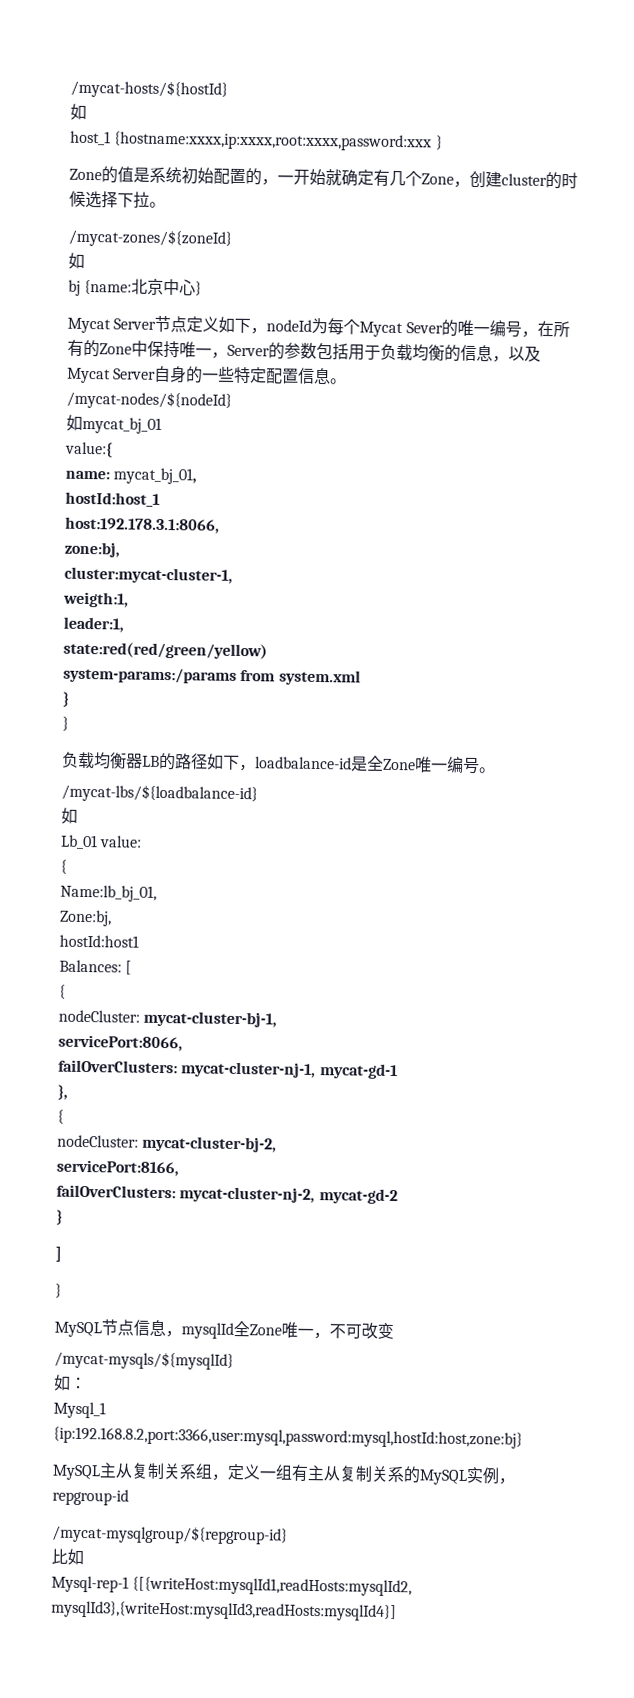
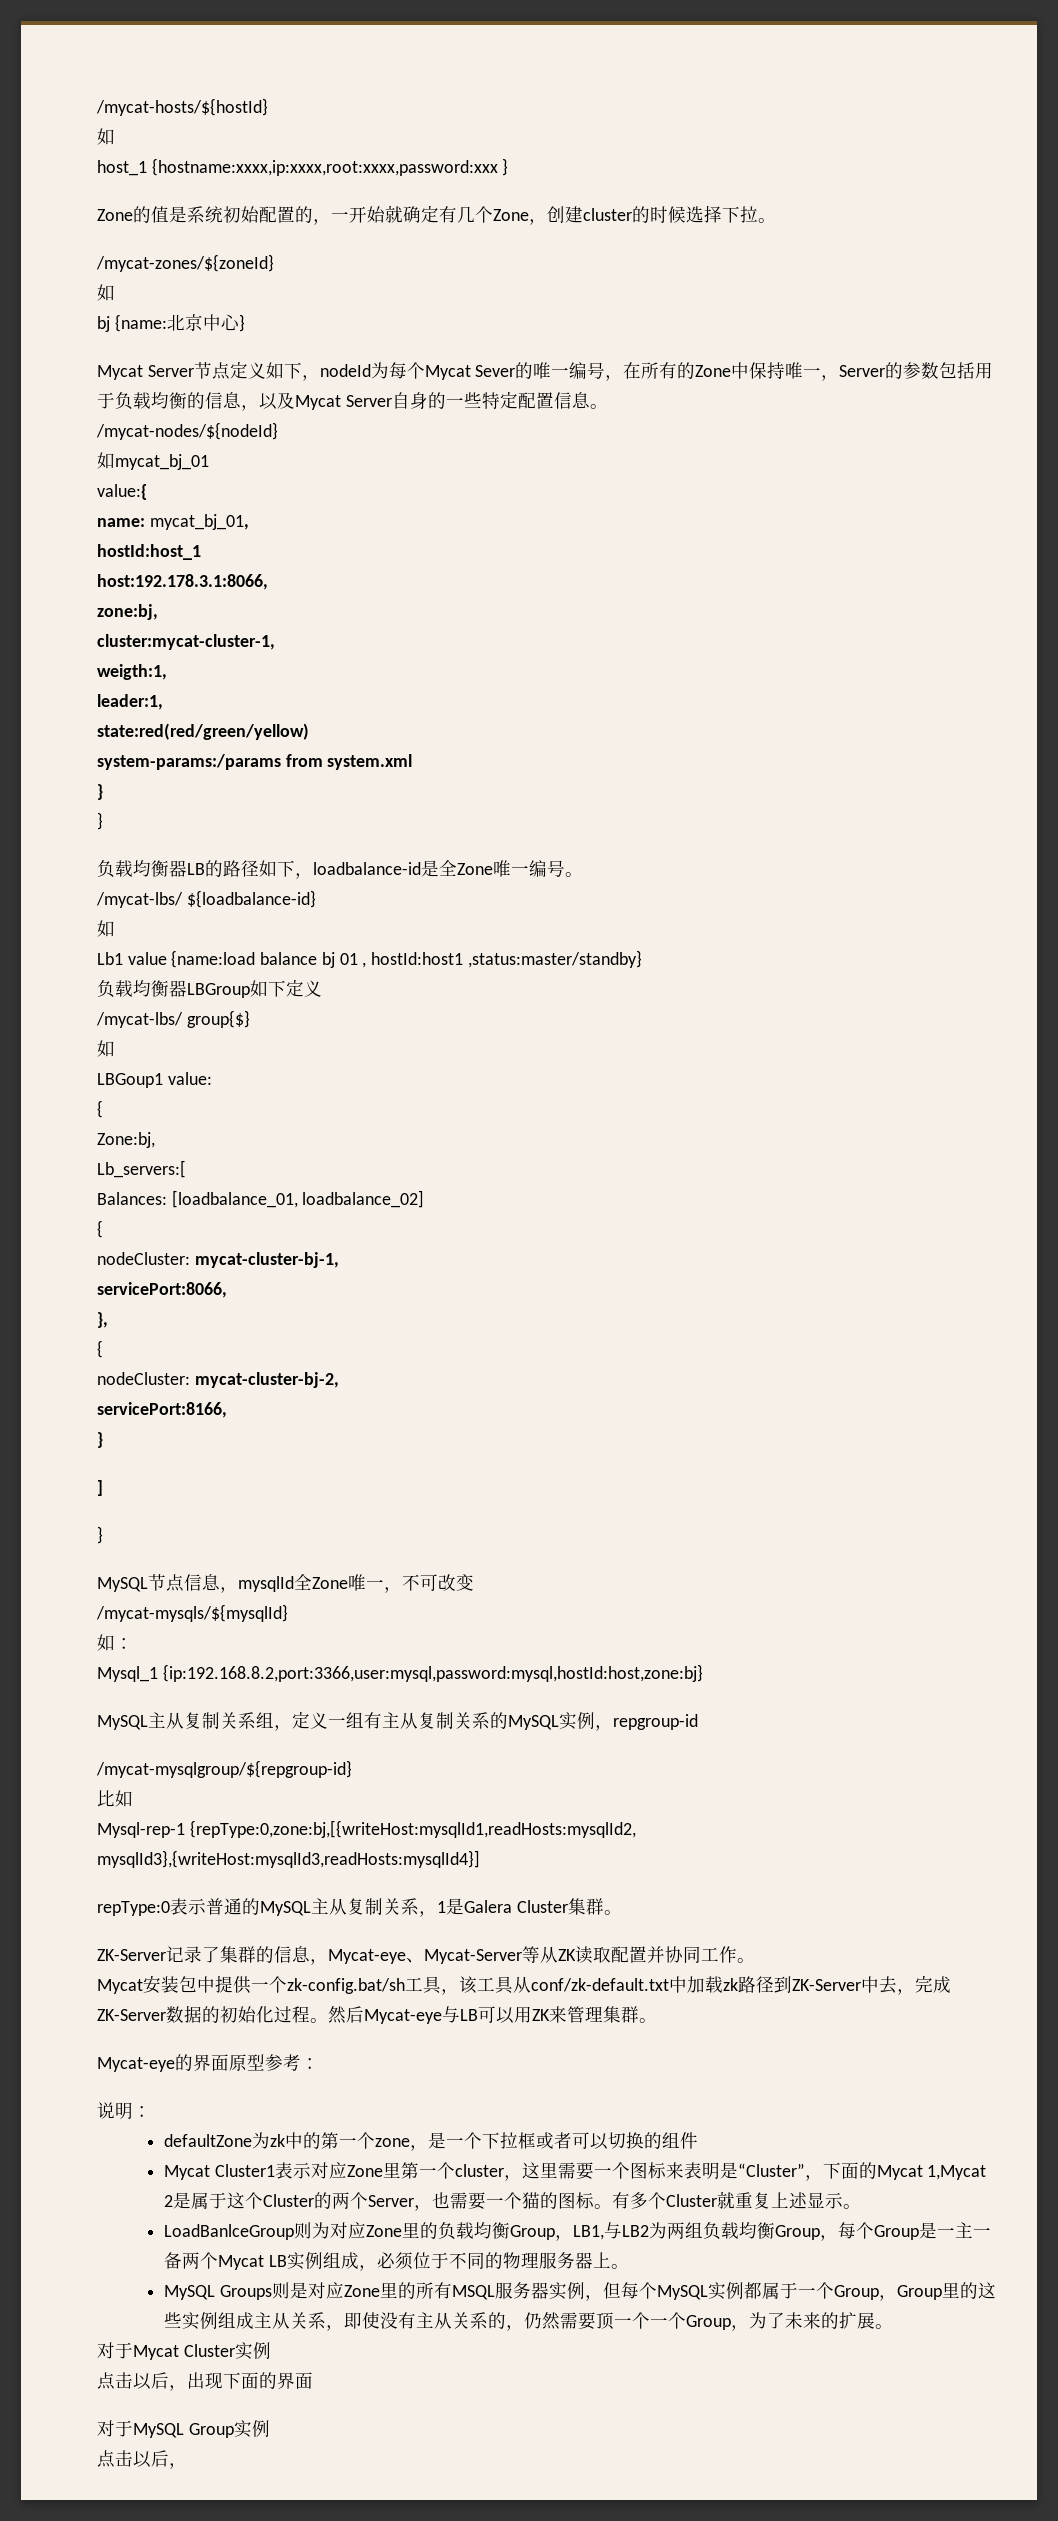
[61,783,258,804] [61,807,78,824] [60,834,98,850] /mycat-lbs/${loadbalance-id} // 如 // Lb_01 -> [96,890,316,908] [97,920,115,937] [97,950,642,968] [97,979,322,998] [96,1010,250,1028] [97,1040,115,1057] [97,1073,163,1088] /mycat-lbs/ ${loadbalance-id} // 如 // Lb1 value {name:load balance bj 01 , hostId:host1 ,status:master/standby} // 负载均衡器LBGroup如下定义 // /mycat-lbs/ group{$} // 如 // LBGoup1
[60,884,157,902] // Name:lb_bj_01, -> (103, 1109) none
[59,934,139,948] hostId:host1 -> [97,1160,186,1178] Lb_servers:[
[125,960,133,975] [ -> [171,1190,425,1208] [loadbalance_01, loadbalance_02]
[58,1059,398,1080] // failOverClusters: mycat-cluster-nj-1, mycat-gd-1 -> (227, 1290) none
[56,1184,398,1205] // failOverClusters: mycat-cluster-nj-2, mycat-gd-2 -> (227, 1410) none
[132,1576,413,1597] {[{writeHost:mysqlId1,readHosts:mysqlId2, -> [189,1820,636,1838] {repType:0,zone:bj,[{writeHost:mysqlId1,readHosts:mysqlId2,
(397, 1611) none -> [97,1898,622,1917] [97,1946,755,1965] [97,1975,951,1995] [97,2005,657,2024] [97,2054,319,2072] [97,2102,151,2120] [163,2132,698,2151] [163,2162,987,2181] [163,2191,861,2211] [163,2222,991,2241] [163,2252,629,2271] [163,2282,996,2301] [163,2312,893,2331] [97,2342,271,2360] [97,2372,313,2391] [97,2420,270,2438] [97,2450,187,2469] // repType:0表示普通的MySQL主从复制关系，1是Galera Cluster集群。 // ZK-Server记录了集群的信息，Mycat-eye、Mycat-Server等从ZK读取配置并协同工作。 // Mycat安装包中提供一个zk-config.bat/sh工具，该工具从conf/zk-default.txt中加载zk路径到ZK-Server中去，完成ZK-Server数据的初始化过程。然后Mycat-eye与LB可以用ZK来管理集群。 // Mycat-eye的界面原型参考： // 说明： // defaultZone为zk中的第一个zone，是一个下拉框或者可以切换的组件 // Mycat Cluster1表示对应Zone里第一个cluster，这里需要一个图标来表明是“Cluster”，下面的Mycat 1,Mycat 2是属于这个Cluster的两个Server，也需要一个猫的图标。有多个Cluster就重复上述显示。 // LoadBanlceGroup则为对应Zone里的负载均衡Group，LB1,与LB2为两组负载均衡Group，每个Group是一主一备两个Mycat LB实例组成，必须位于不同的物理服务器上。 // MySQL Groups则是对应Zone里的所有MSQL服务器实例，但每个MySQL实例都属于一个Group，Group里的这些实例组成主从关系，即使没有主从关系的，仍然需要顶一个一个Group，为了未来的扩展。 // 对于Mycat Cluster实例 // 点击以后，出现下面的界面 // 对于MySQL Group实例 // 点击以后，

